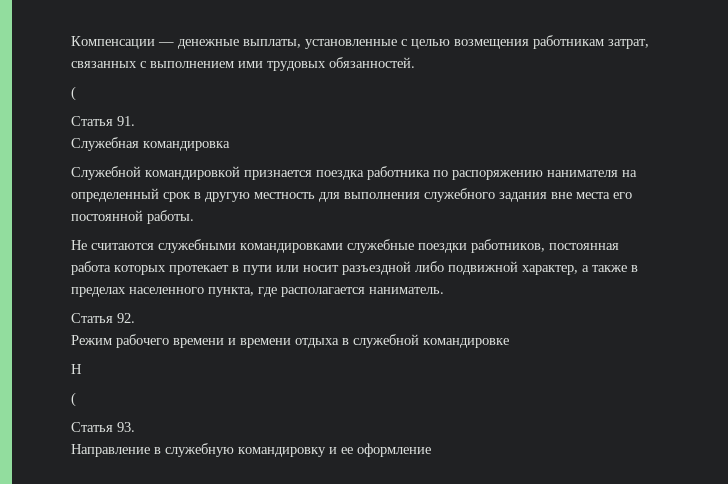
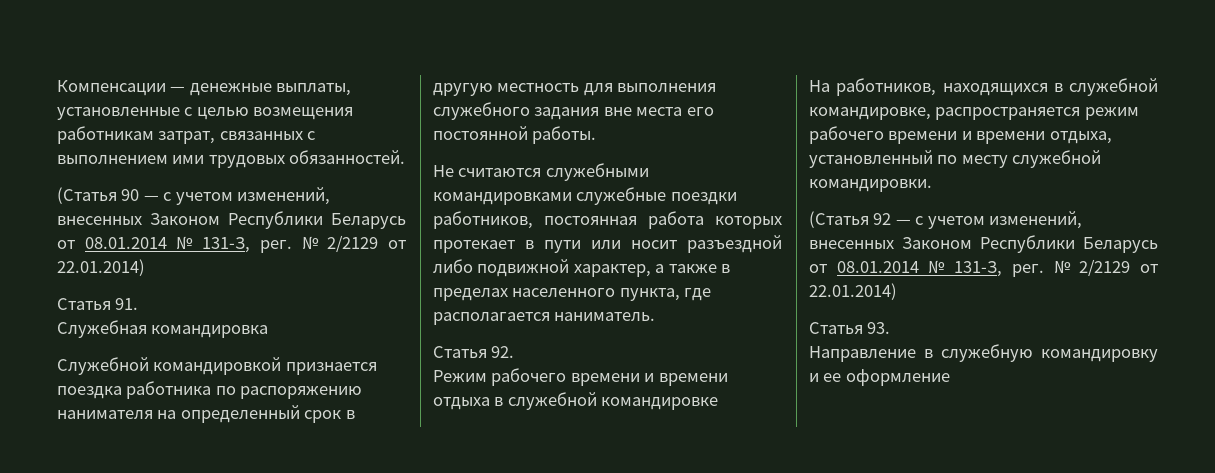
[71,86,76,101] ( -> [57,187,331,205] [57,211,406,229] [57,235,407,253] [57,259,145,276] (Статья 90 — с учетом изменений, внесенных Законом Республики Беларусь от 08.01.2014 № 131-З, рег. № 2/2129 от 22.01.2014)
[71,364,82,374] [71,392,76,407] Н // ( -> [809,78,1158,96] [809,107,1139,120] [809,126,1112,144] [809,150,1102,168] [809,179,932,192] [809,211,1083,229] [809,235,1158,253] [809,259,1158,277] [809,283,897,300] На работников, находящихся в служебной командировке, распространяется режим рабочего времени и времени отдыха, установленный по месту служебной командировки. // (Статья 92 — с учетом изменений, внесенных Законом Республики Беларусь от 08.01.2014 № 131-З, рег. № 2/2129 от 22.01.2014)

